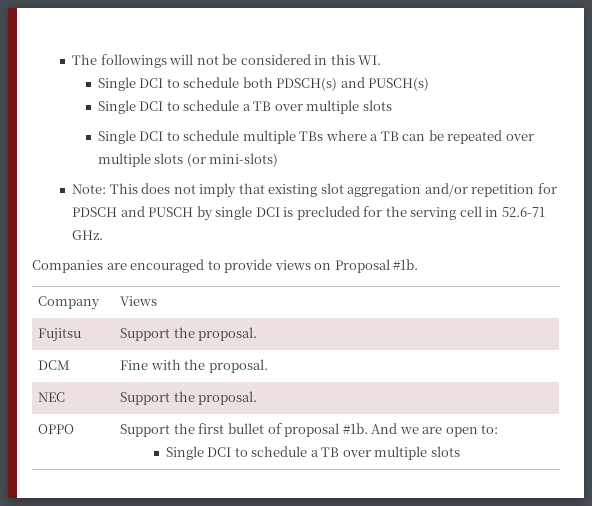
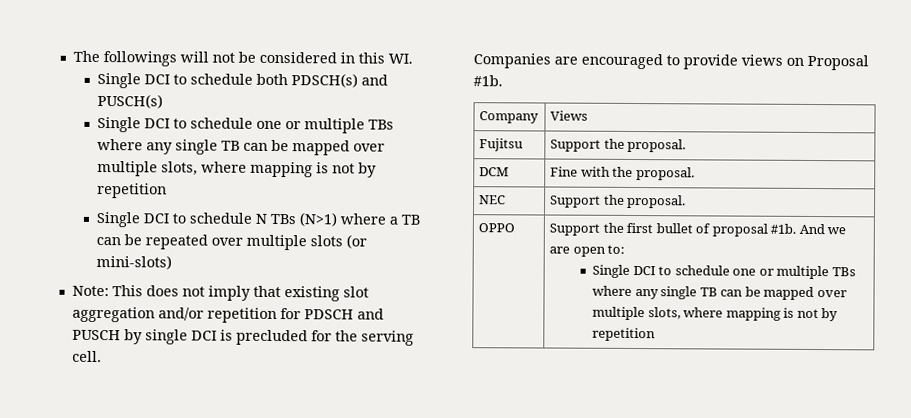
[242,100,392,114] [97,130,324,144] a TB over multiple slots // Single DCI to schedule multiple TBs -> [255,118,394,134] [96,138,385,156] [96,160,377,178] [96,182,167,199] [95,211,337,228] one or multiple TBs where any single TB can be mapped over multiple slots, where mapping is not by repetition // Single DCI to schedule N TBs (N>1)
[459,206,545,217] [72,230,104,240] cell in 52.6-71 GHz. -> [71,350,102,363] cell.
[310,446,460,460] a TB over multiple slots -> [732,265,856,280] [592,285,847,301] [592,306,839,322] [592,327,657,342] one or multiple TBs where any single TB can be mapped over multiple slots, where mapping is not by repetition

